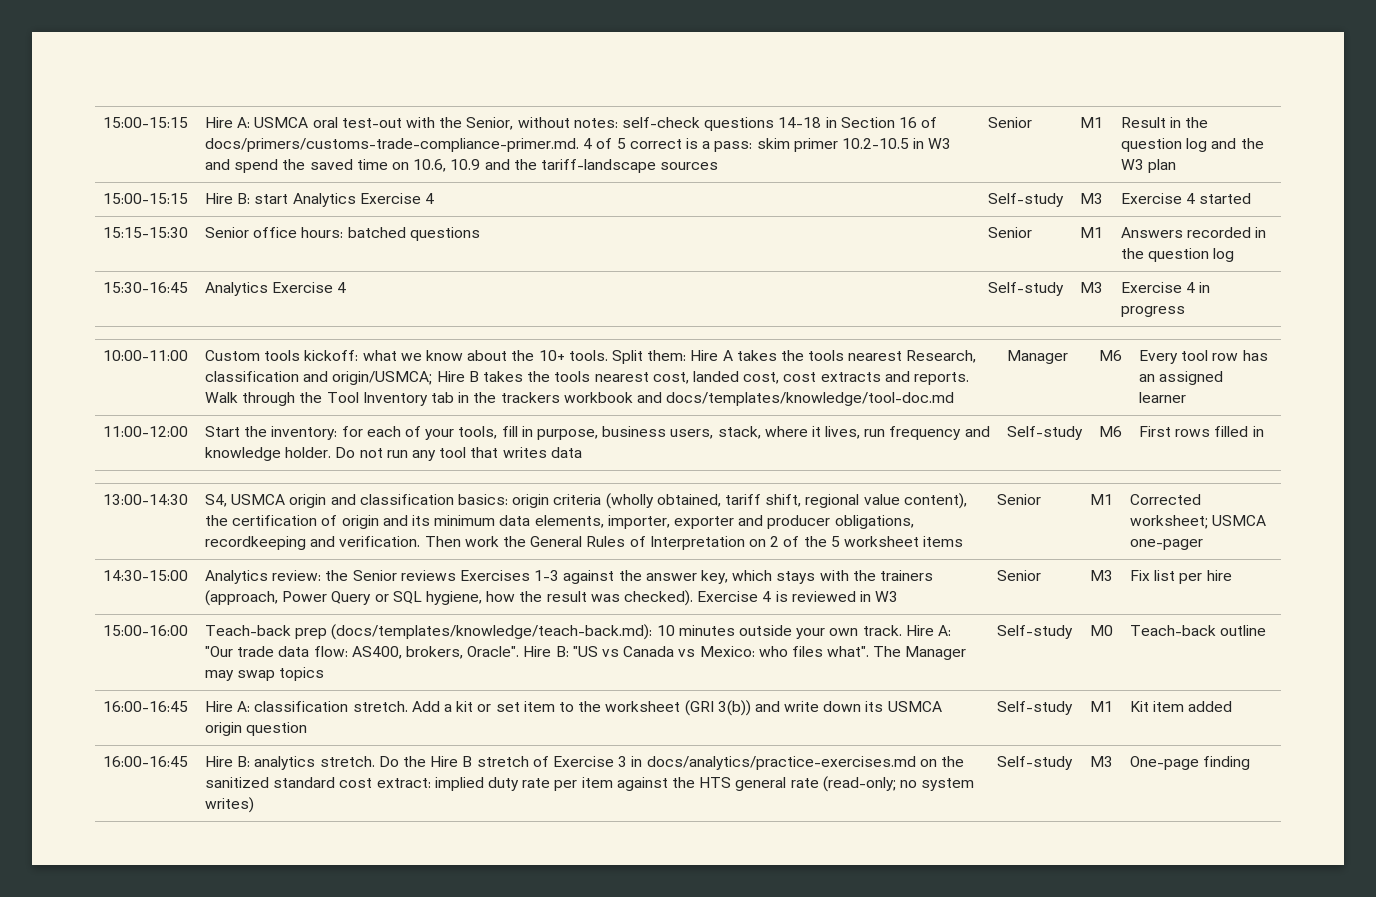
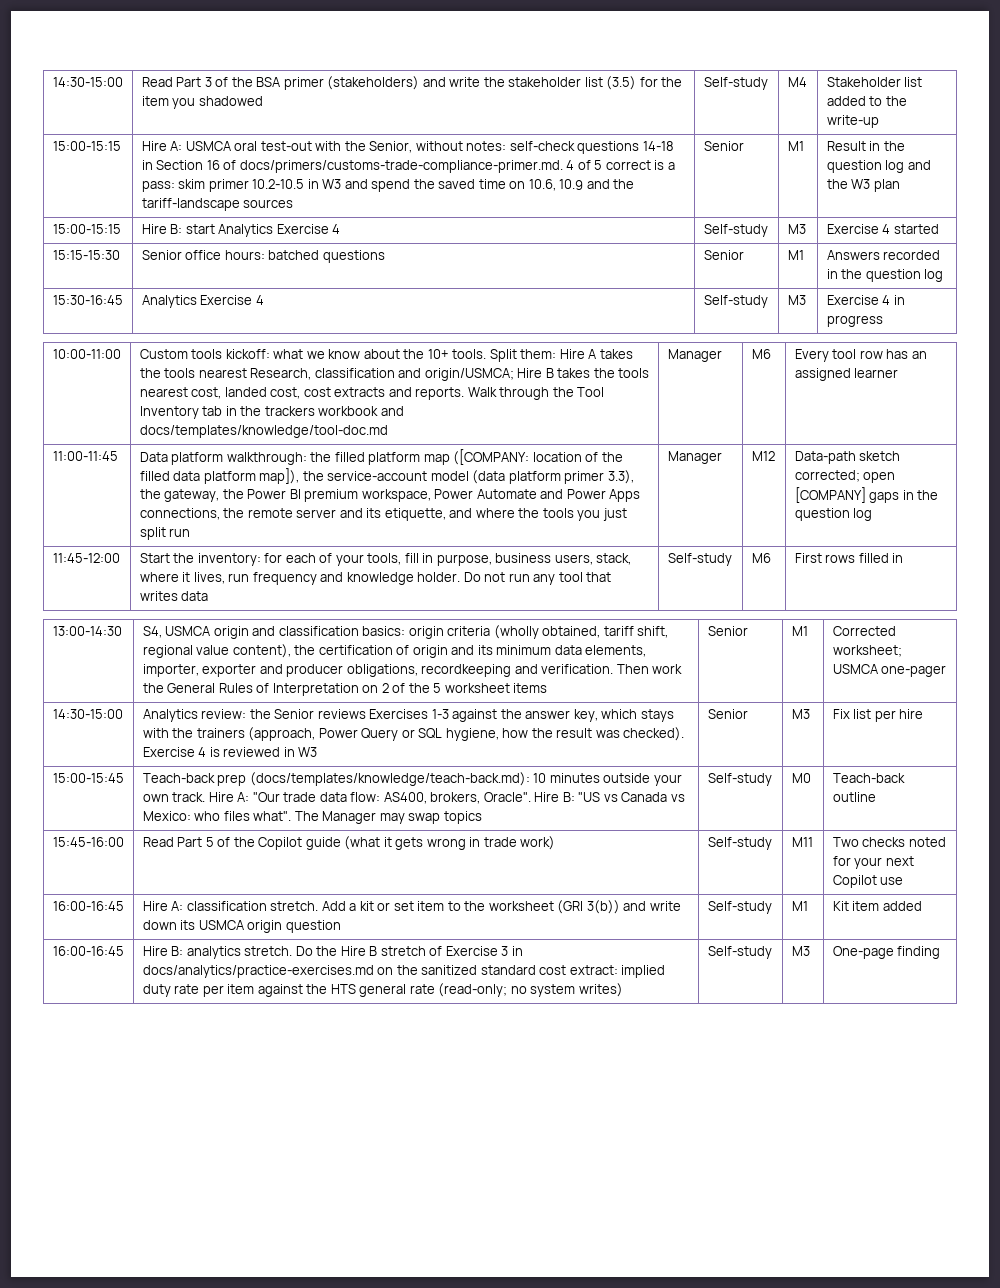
(103, 122) none -> [52,77,123,87] [141,76,683,90] [141,96,263,109] [703,77,768,90] [787,77,807,87] [826,77,923,87] [826,96,907,106] [826,115,879,128] 14:30-15:00 | Read Part 3 of the BSA primer (stakeholders) and write the stakeholder list (3.5) for the item you shadowed | Self-study | M4 | Stakeholder list added to the write-up //
[103,426,189,437] 11:00-12:00 -> [52,451,118,461] [139,449,623,465] [139,468,634,484] [139,489,641,502] [139,508,627,521] [139,527,191,540] [667,451,722,464] [751,451,775,461] [794,451,901,464] [794,470,896,483] [794,487,939,503] [794,508,873,521] [52,553,120,563] 11:00-11:45 | Data platform walkthrough: the filled platform map ([COMPANY: location of the filled data platform map]), the service-account model (data platform primer 3.3), the gateway, the Power BI premium workspace, Power Automate and Power Apps connections, the remote server and its etiquette, and where the tools you just split run | Manager | M12 | Data-path sketch corrected; open [COMPANY] gaps in the question log // 11:45-12:00
[103,625,189,636] 15:00-16:00 -> [52,773,124,783] 15:00-15:45
(1267, 630) none -> [52,837,124,847] [142,836,556,850] [707,837,772,850] [791,837,813,847] [832,837,946,847] [832,856,914,869] [832,875,904,888] // 15:45-16:00 | Read Part 5 of the Copilot guide (what it gets wrong in trade work) | Self-study | M11 | Two checks noted for your next Copilot use

